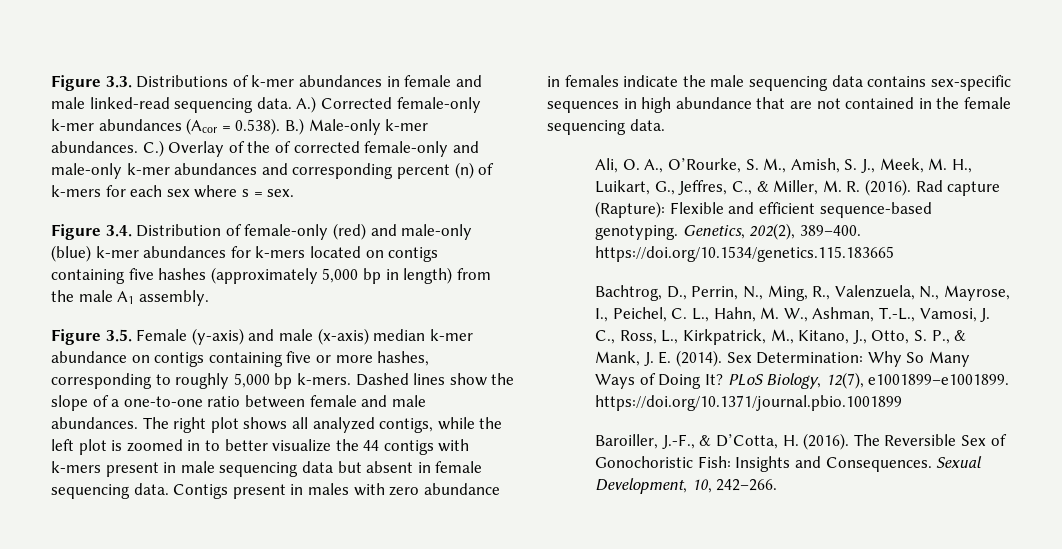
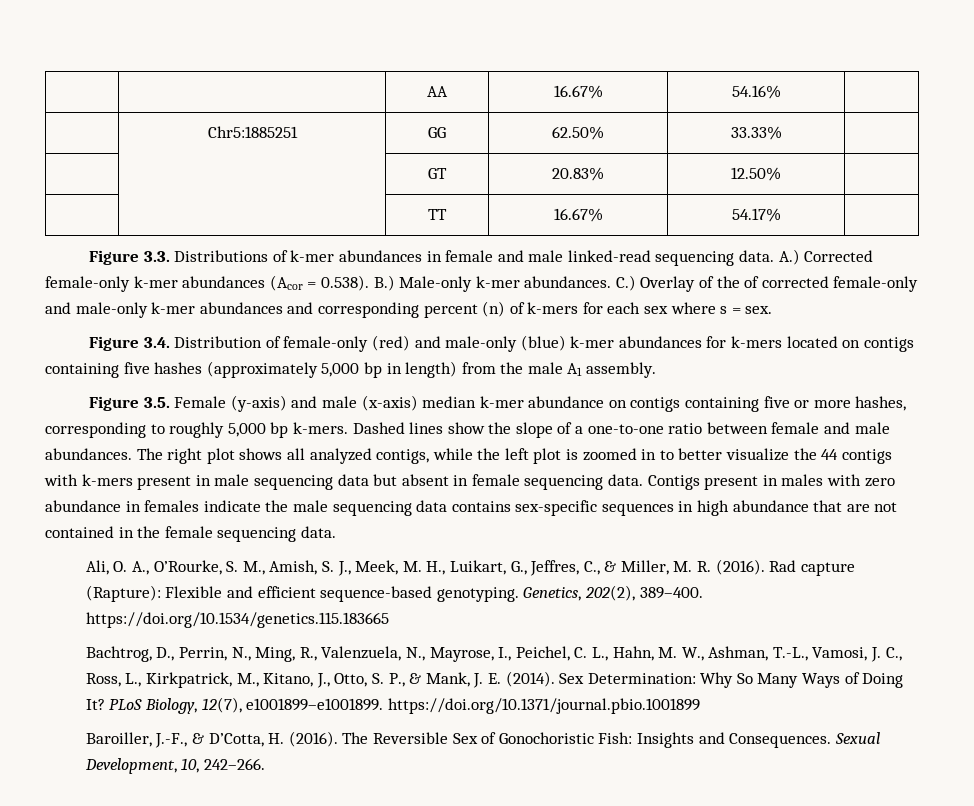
(51, 83) none -> [427,86,448,97] [553,85,603,99] [731,85,781,99] [207,126,298,138] [428,127,446,138] [552,126,604,140] [730,126,782,140] [428,168,447,179] [552,167,604,181] [731,167,781,181] [428,209,447,220] [553,208,603,222] [731,208,781,222] | | AA | 16.67% | 54.16% | // | Chr5:1885251 | GG | 62.50% | 33.33% | // | | GT | 20.83% | 12.50% | // | | TT | 16.67% | 54.17% | //

